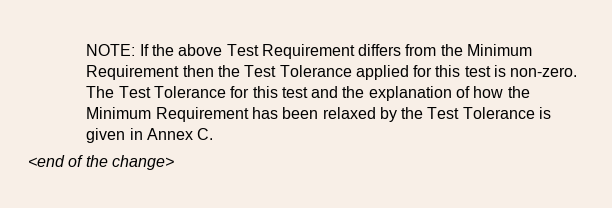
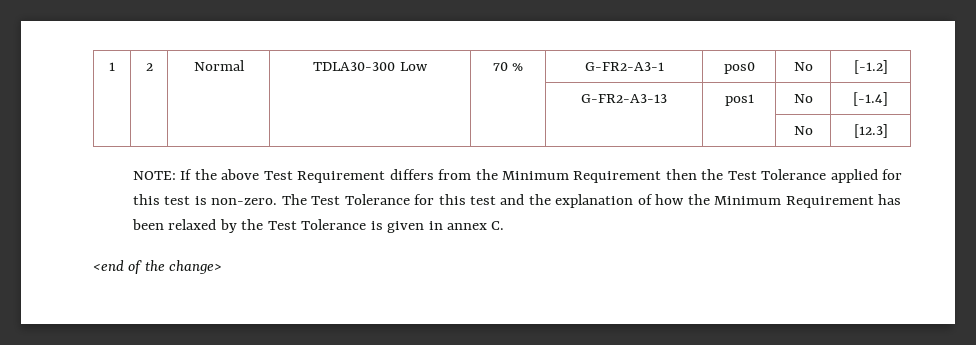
(86, 50) none -> [109,62,115,71] [145,63,153,71] [193,60,245,71] [313,62,428,71] [492,62,524,71] [584,62,664,71] [723,62,755,74] [793,62,813,71] [853,60,888,74] [581,94,667,103] [724,94,754,106] [793,94,813,103] [853,92,888,106] [793,126,813,135] [853,124,888,138] 1 | 2 | Normal | TDLA30-300 Low | 70 % | G-FR2-A3-1 | pos0 | No | [-1.2] // | | | | | G-FR2-A3-13 | pos1 | No | [-1.4] // | | | | | | | No | [12.3] //
[146,128,193,140] Annex -> [446,223,487,230] annex

